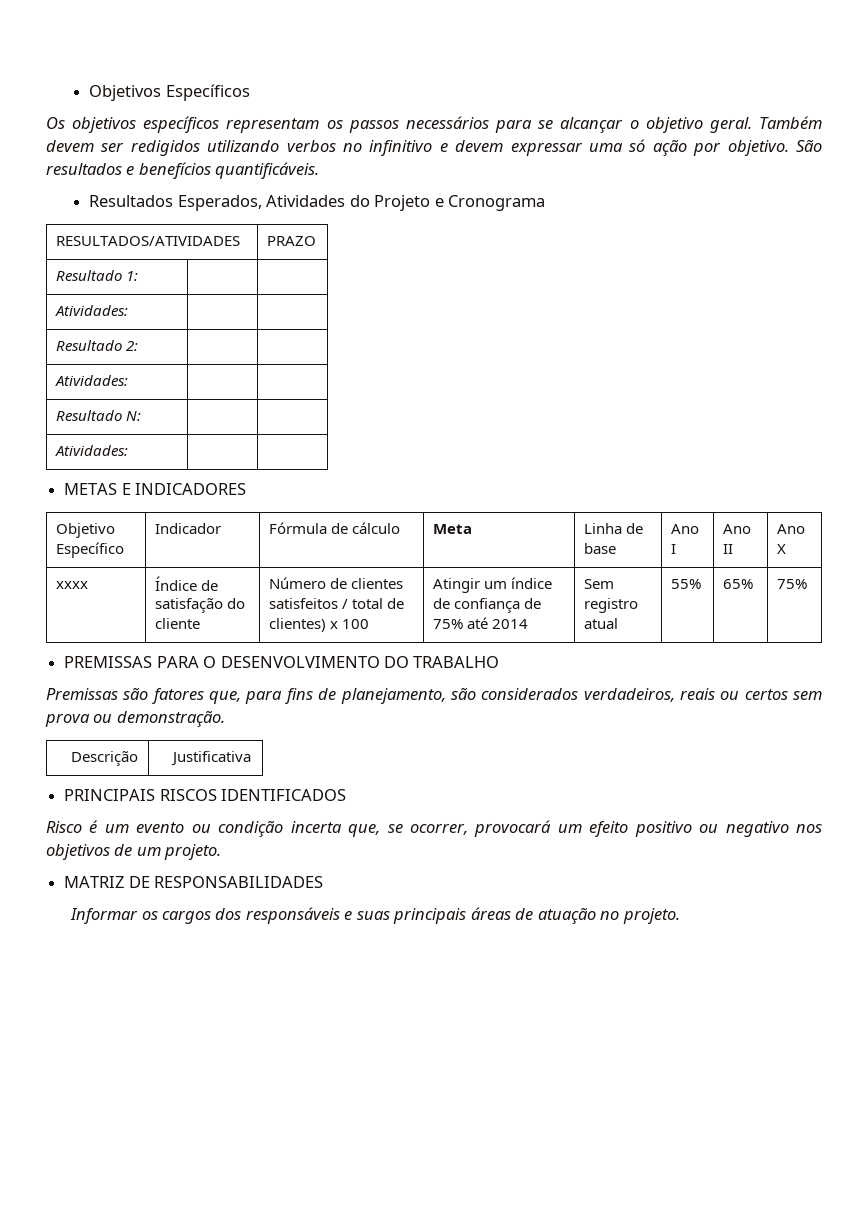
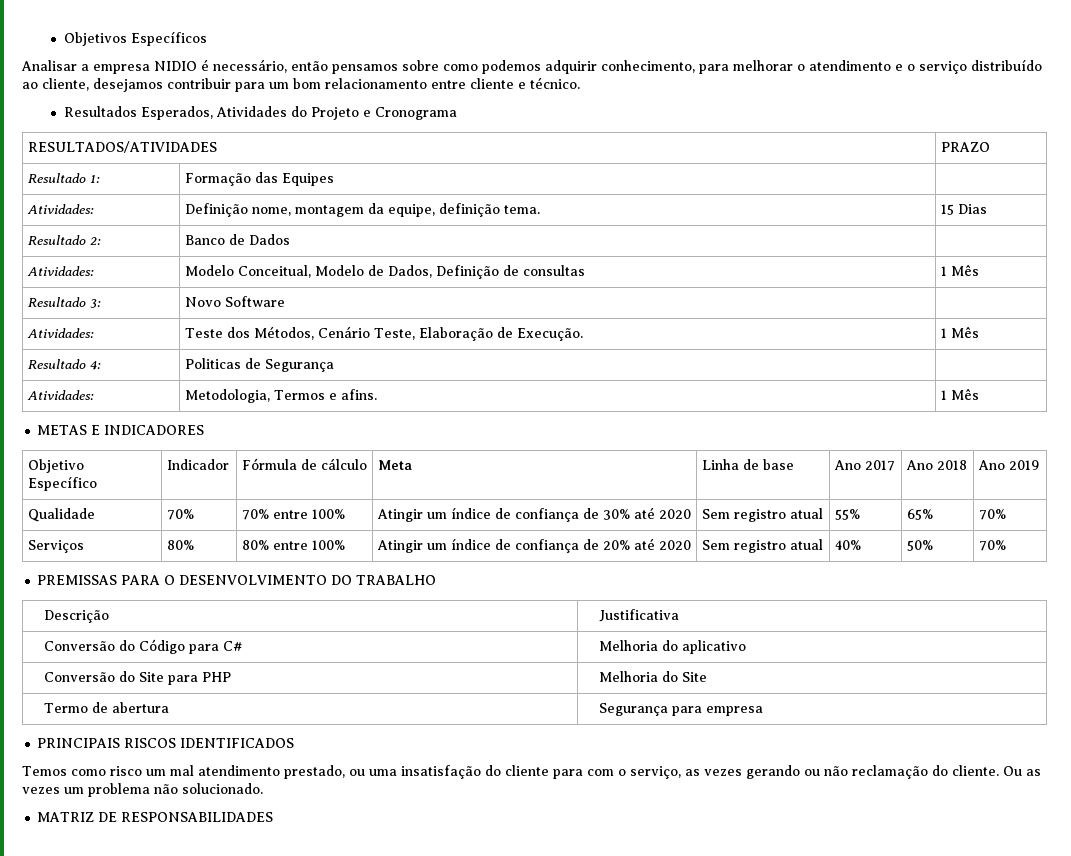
[46,116,822,133] [46,139,822,156] [46,162,320,179] Os objetivos específicos representam os passos necessários para se alcançar o objetivo geral. Também devem ser redigidos utilizando verbos no infinitivo e devem expressar uma só ação por objetivo. São resultados e benefícios quantificáveis. -> [21,59,1042,74] [22,77,580,92] Analisar a empresa NIDIO é necessário, então pensamos sobre como podemos adquirir conhecimento, para melhorar o atendimento e o serviço distribuído ao cliente, desejamos contribuir para um bom relacionamento entre cliente e técnico.
[54,305,128,316] [55,340,138,351] [54,375,128,386] [55,410,141,421] [54,445,128,456] | // Atividades: | | // Resultado 2: | | // Atividades: | | // Resultado N: | | // Atividades: | | -> [184,172,334,186] [26,204,94,214] [184,203,540,217] [940,204,987,215] [27,235,101,245] [184,234,290,245] [26,266,94,276] [184,265,585,279] [940,264,979,276] [27,297,101,308] [184,296,285,307] [26,328,94,338] [184,326,583,341] [940,326,979,338] [27,359,101,370] [184,358,334,372] [26,390,94,400] [184,389,377,403] [940,388,979,400] Formação das Equipes | // Atividades: | Definição nome, montagem da equipe, definição tema. | 15 Dias // Resultado 2: | Banco de Dados | // Atividades: | Modelo Conceitual, Modelo de Dados, Definição de consultas | 1 Mês // Resultado 3: | Novo Software | // Atividades: | Teste dos Métodos, Cenário Teste, Elaboração de Execução. | 1 Mês // Resultado 4: | Politicas de Segurança | // Atividades: | Metodologia, Termos e afins. | 1 Mês
[670,544,676,554] [722,524,751,534] [722,544,733,554] [776,524,805,534] [776,544,786,554] [55,581,88,589] [154,576,218,591] [154,598,245,613] [154,618,200,629] [268,577,403,589] [268,598,405,609] [268,618,369,632] [432,577,552,593] [432,598,541,613] [432,617,528,629] I | Ano II | Ano X // xxxx | Índice de satisfação do cliente | Número de clientes satisfeitos / total de clientes) x 100 | Atingir um índice de confiança de 75% até 2014 -> [864,460,895,471] [905,460,967,470] [977,460,1039,470] [27,508,95,522] [166,509,194,520] [241,509,345,520] [376,507,691,522] 2017 | Ano 2018 | Ano 2019 // Qualidade | 70% | 70% entre 100% | Atingir um índice de confiança de 30% até 2020
[776,579,807,589] 75% -> [978,509,1006,520] [27,540,84,553] [166,540,194,550] [241,540,345,550] [376,538,691,553] [701,539,823,553] [834,540,861,550] [906,540,933,551] [978,540,1006,551] 70% // Serviços | 80% | 80% entre 100% | Atingir um índice de confiança de 20% até 2020 | Sem registro atual | 40% | 50% | 70%
[46,687,823,704] [45,710,225,727] [70,751,138,766] [170,751,251,766] [64,789,347,801] [46,820,822,837] [46,844,222,860] [64,876,324,888] [70,907,680,924] // Premissas são fatores que, para fins de planejamento, são considerados verdadeiros, reais ou certos sem prova ou demonstração. // Descrição | Justificativa // PRINCIPAIS RISCOS IDENTIFICADOS // Risco é um evento ou condição incerta que, se ocorrer, provocará um efeito positivo ou negativo nos objetivos de um projeto. // MATRIZ DE RESPONSABILIDADES // Informar os cargos dos responsáveis e suas principais áreas de atuação no projeto. -> [43,610,109,623] [598,609,679,622] [43,639,242,654] [598,640,746,654] [43,671,231,685] [598,671,707,682] [43,702,169,713] [598,703,763,716] [37,738,295,748] [22,765,1041,779] [22,783,263,797] [37,812,274,822] // Descrição | Justificativa // Conversão do Código para C# | Melhoria do aplicativo // Conversão do Site para PHP | Melhoria do Site // Termo de abertura | Segurança para empresa // PRINCIPAIS RISCOS IDENTIFICADOS // Temos como risco um mal atendimento prestado, ou uma insatisfação do cliente para com o serviço, as vezes gerando ou não reclamação do cliente. Ou as vezes um problema não solucionado. // MATRIZ DE RESPONSABILIDADES

